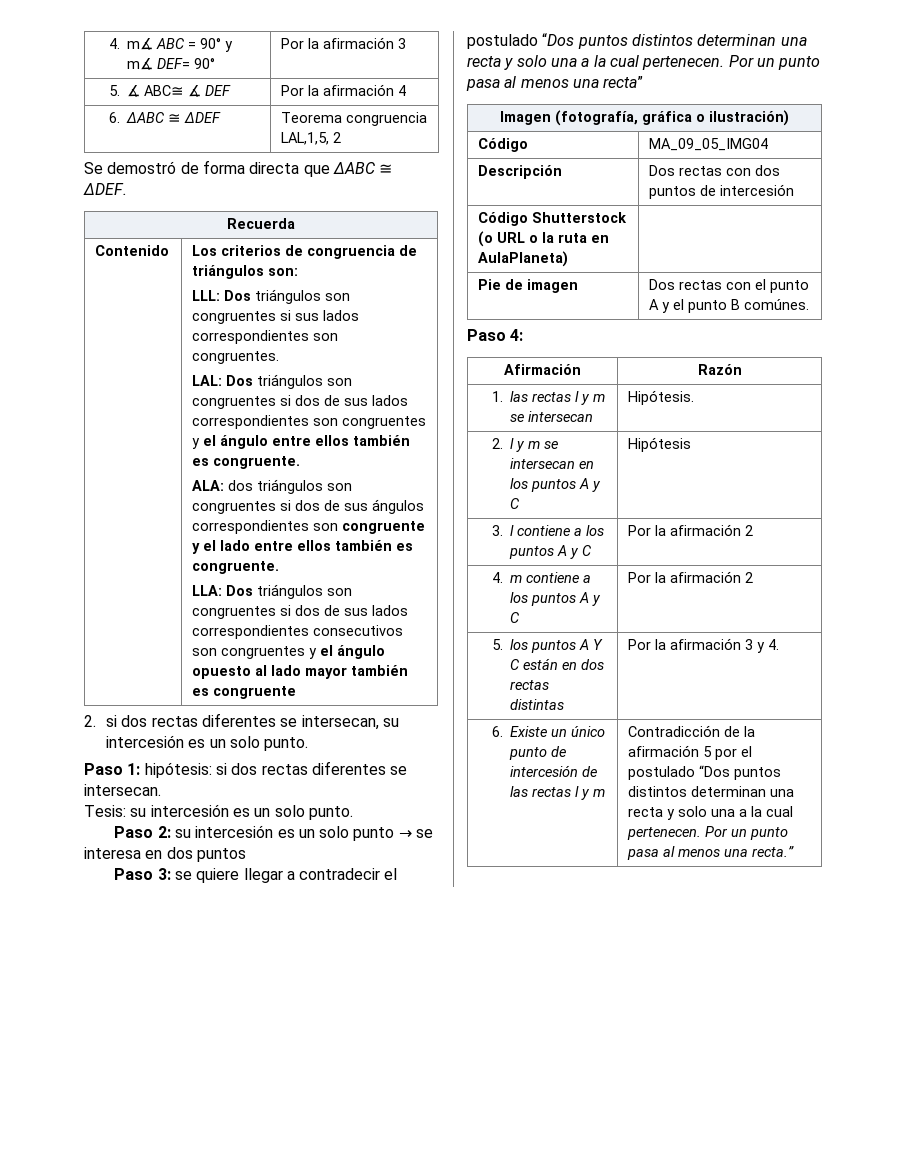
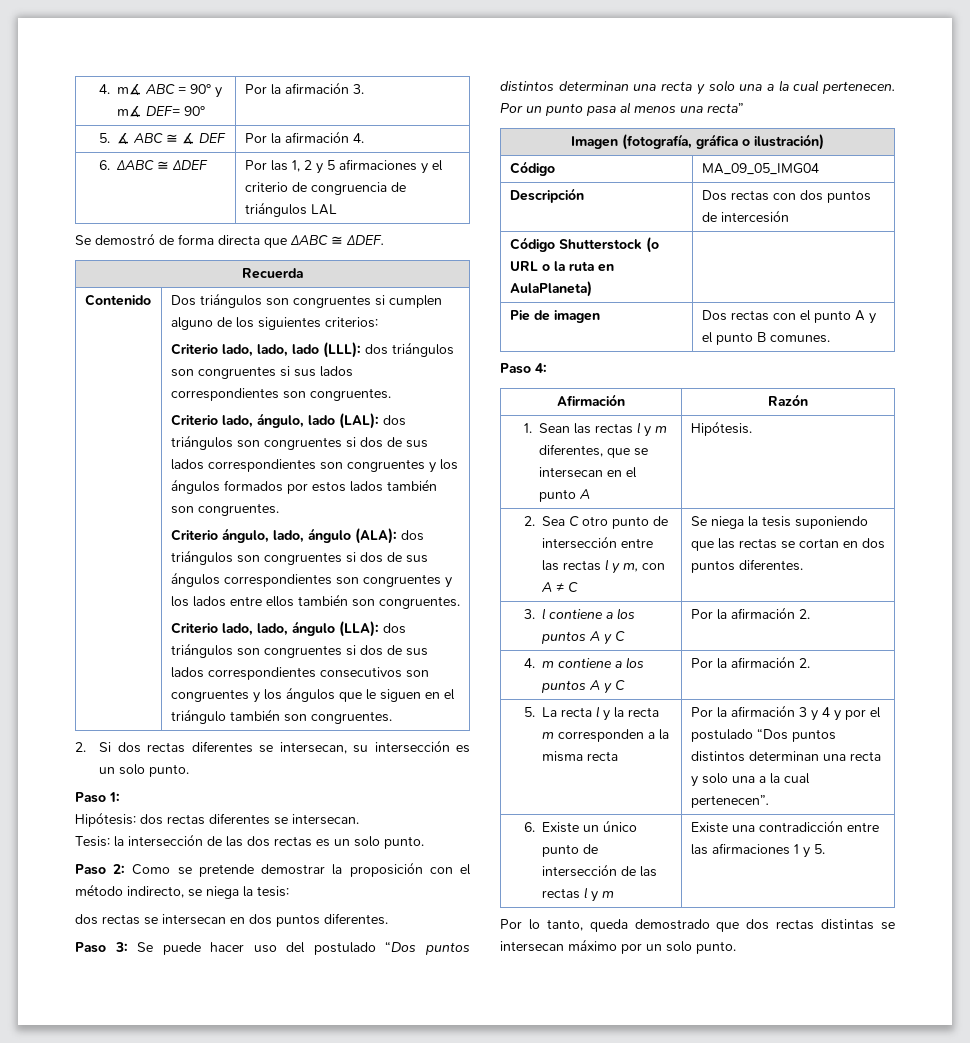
[398,38,407,49] 3 -> [352,84,364,94] 3.
[143,85,184,96] ABC≅ -> [133,133,179,143] ABC ≅
[398,85,407,96] 4 -> [352,133,364,143] 4.
[281,112,428,126] [281,132,342,145] Teorema congruencia LAL,1,5, 2 -> [244,159,443,174] [244,182,406,195] [244,202,337,217] Por las 1, 2 y 5 afirmaciones y el criterio de congruencia de triángulos LAL
[192,245,418,259] [192,265,299,279] [192,290,252,301] Los criterios de congruencia de triángulos son: // LLL: Dos -> [170,293,442,308] [170,317,378,330] [170,342,388,358] Dos triángulos son congruentes si cumplen alguno de los siguientes criterios: // Criterio lado, lado, lado (LLL): dos
[192,375,254,386] LAL: Dos -> [170,413,406,429] Criterio lado, ángulo, lado (LAL): dos
[203,435,411,449] [192,456,301,469] [192,480,225,491] el ángulo entre ellos también es congruente. // ALA: -> [439,459,458,470] [170,479,437,494] [170,503,279,516] [170,528,397,544] los ángulos formados por estos lados también son congruentes. // Criterio ángulo, lado, ángulo (ALA):
[342,521,426,534] [192,540,414,554] [192,561,280,574] [192,585,254,596] congruente y el lado entre ellos también es congruente. // LLA: Dos -> [362,574,452,588] [170,594,460,609] [170,621,406,637] congruentes y los lados entre ellos también son congruentes. // Criterio lado, lado, ángulo (LLA): dos
[320,645,386,659] [192,665,409,679] [192,686,297,699] [84,715,117,727] el ángulo opuesto al lado mayor también es congruente // 2. si -> [263,687,455,702] [170,709,392,724] [75,742,112,752] los ángulos que le siguen en el triángulo también son congruentes. // 2. Si
[105,735,184,748] intercesión -> [374,740,450,753] intersección
[144,762,227,778] hipótesis: si -> [75,812,136,827] // Hipótesis:
[130,804,229,817] su intercesión -> [114,834,312,847] la intersección de las dos rectas
[174,825,434,841] [84,847,246,862] su intercesión es un solo punto → se interesa en dos puntos -> [132,862,472,877] [75,884,289,899] [75,913,388,927] Como se pretende demostrar la proposición con el método indirecto, se niega la tesis: // dos rectas se intersecan en dos puntos diferentes.
[174,868,398,883] se quiere llegar a contradecir el -> [137,942,306,955] Se puede hacer uso del
[744,299,810,310] comúnes. -> [769,335,830,343] comunes.
[509,391,605,405] [509,411,593,422] [628,390,695,405] [491,438,558,452] [509,458,594,469] [509,478,601,492] [509,498,519,509] [628,437,692,452] las rectas l y m se intersecan | Hipótesis. // 2. l y m se intersecan en los puntos A y C | Hipótesis -> [539,422,668,437] [539,444,649,458] [539,467,638,478] [539,489,591,502] [690,421,752,436] [524,516,669,529] [542,536,654,549] [542,559,666,574] [541,582,579,592] [690,516,868,529] [690,538,885,551] [690,559,803,573] Sean las rectas l y m diferentes, que se intersecan en el punto A | Hipótesis. // 2. Sea C otro punto de intersección entre las rectas l y m, con A ≠ C | Se niega la tesis suponiendo que las rectas se cortan en dos puntos diferentes.
[745,525,754,536] 2 -> [798,609,810,619] 2.
[745,572,754,583] [491,639,603,653] [509,658,604,670] [509,680,549,690] [509,699,564,710] 2 // 5. los puntos A Y C están en dos rectas distintas -> [798,658,810,668] [524,706,660,721] [542,729,670,742] [542,751,619,762] 2. // 5. La recta l y la recta m corresponden a la misma recta
[768,639,780,650] [491,726,605,737] [508,746,566,760] [509,765,597,777] [509,786,605,800] [628,725,756,737] [628,745,713,757] 4. // 6. Existe un único punto de intercesión de las rectas l y m | Contradicción de la afirmación 5 -> [821,707,841,721] 4 y
[627,826,789,840] [627,846,795,860] pertenecen. Por un punto pasa al menos una recta.” -> [690,795,769,808] [524,820,638,833] [542,844,599,857] [542,864,658,877] [542,887,615,902] [690,820,879,833] [690,843,825,858] [500,919,895,932] [500,939,736,954] pertenecen”. // 6. Existe un único punto de intersección de las rectas l y m | Existe una contradicción entre las afirmaciones 1 y 5. // Por lo tanto, queda demostrado que dos rectas distintas se intersecan máximo por un solo punto.

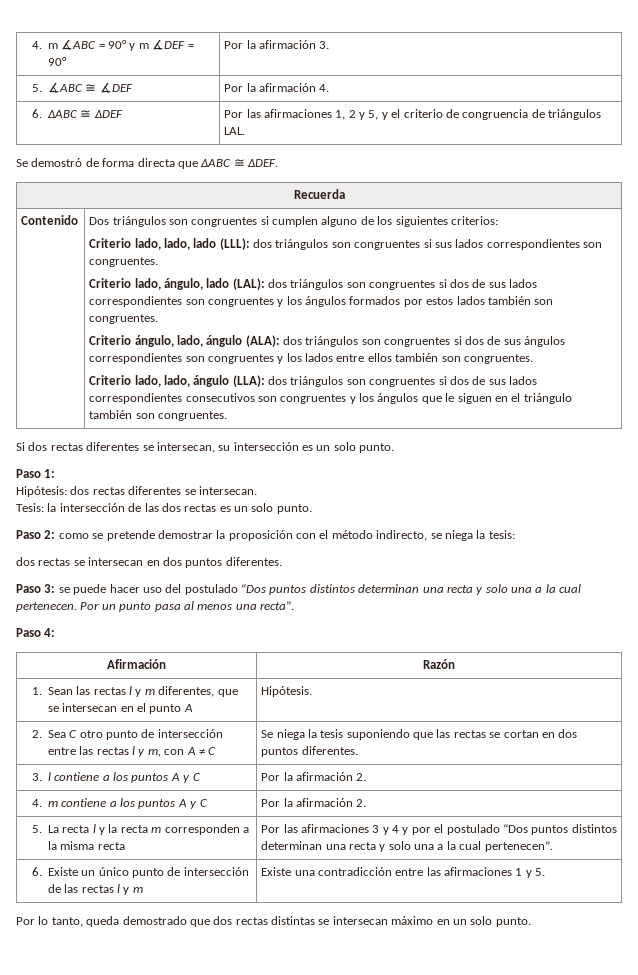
[99,84,176,95] 4. m∡ ABC -> [31,40,97,50] 4. m ∡ABC
[117,106,181,117] m∡ DEF= -> [138,40,194,50] m ∡DEF =
[117,133,227,144] ∡ ABC ≅ ∡ DEF -> [47,83,133,93] ∡ABC ≅ ∡DEF
(288, 165) none -> [263,109,332,118] afirmaciones
[326,159,417,171] 5 afirmaciones -> [368,110,379,120] 5,
[310,204,337,215] LAL -> [224,127,246,135] LAL.
[75,742,86,752] 2. -> (227, 416) none
[132,864,171,875] Como -> [58,533,89,539] como
[137,942,154,952] Se -> [58,587,70,593] se
[707,103,744,113] [571,134,824,150] [509,161,555,176] [701,163,819,175] [509,188,584,203] [701,190,871,203] [701,210,789,223] [509,237,659,253] [509,261,614,272] [509,281,592,297] [509,310,600,323] [701,310,876,324] [701,332,830,345] recta” // Imagen (fotografía, gráfica o ilustración) // Código | MA_09_05_IMG04 // Descripción | Dos rectas con dos puntos de intercesión // Código Shutterstock (o URL o la ruta en AulaPlaneta) | // Pie de imagen | Dos rectas con el punto A y el punto B comunes. -> [260,601,294,610] recta”.
[716,705,795,718] la afirmación -> [283,824,369,833] las afirmaciones
[621,943,642,954] por -> [436,919,450,925] en

